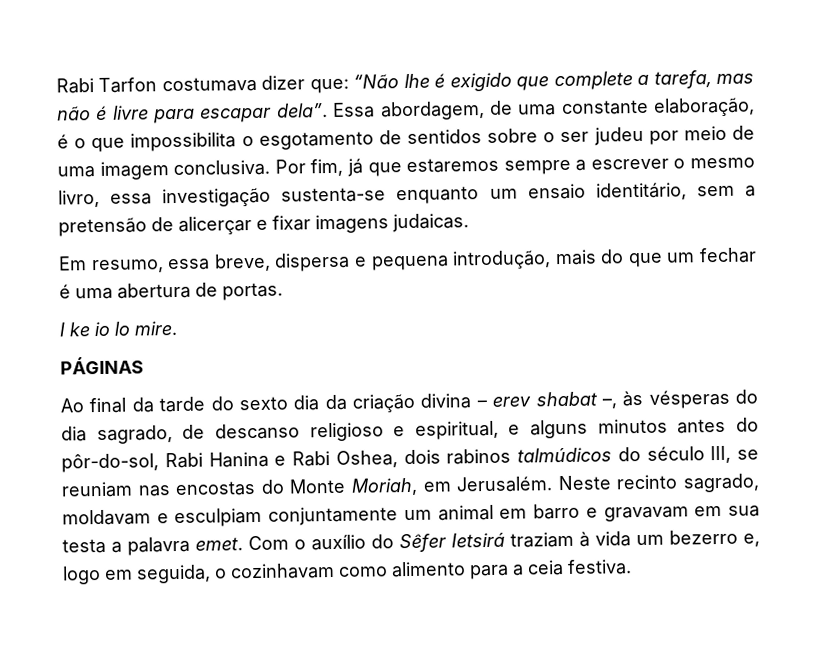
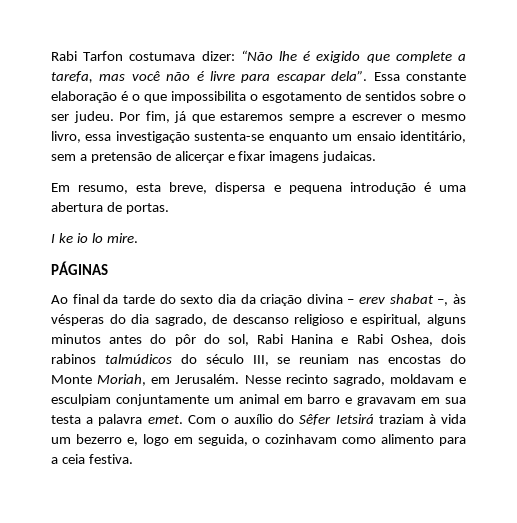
[261,75,349,94] dizer que: -> [201,51,235,61] dizer:
(754, 79) none -> [131,71,160,81] você
[379,97,756,121] abordagem, de uma constante elaboração, -> [406,72,466,81] [51,91,117,103] constante elaboração
[593,125,755,146] [57,159,271,180] judeu por meio de uma imagem conclusiva. -> [73,111,114,123] judeu.
[167,258,211,271] essa -> [136,183,162,192] esta
[452,247,758,270] introdução, mais do que um fechar -> [349,182,416,194] introdução
[508,424,521,435] e -> (422, 320) none
[61,453,159,473] pôr-do-sol, -> [174,334,249,346] pôr do sol,
[557,475,611,491] Neste -> [244,375,281,384] Nesse

